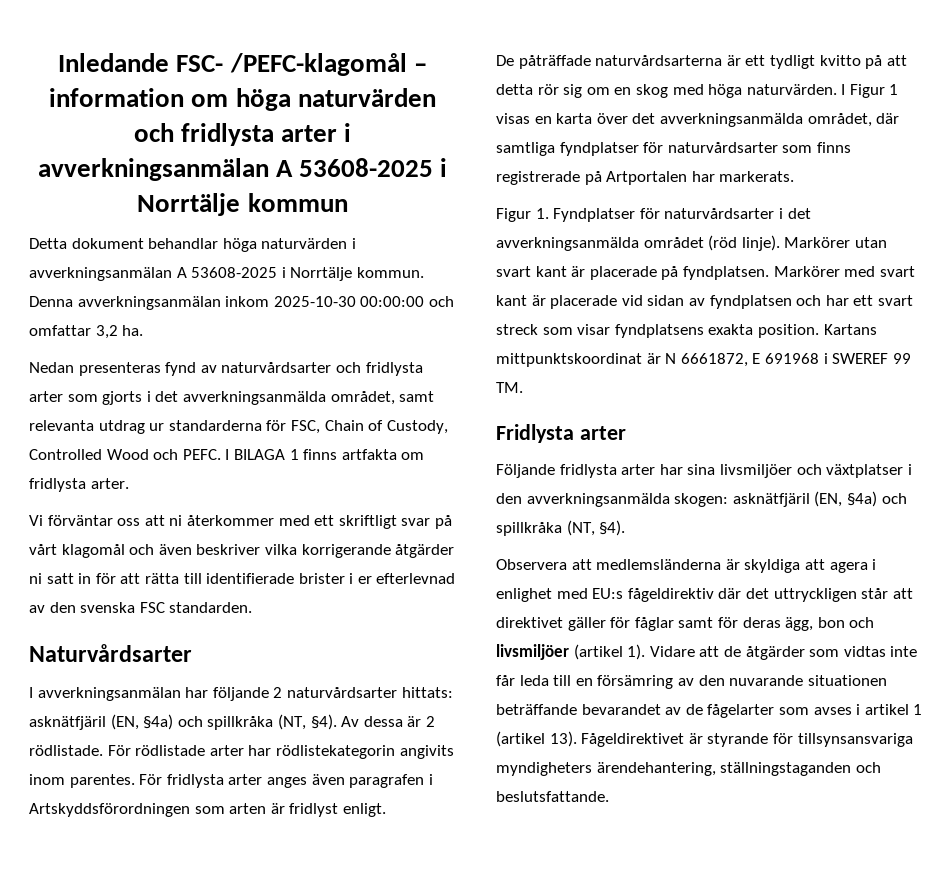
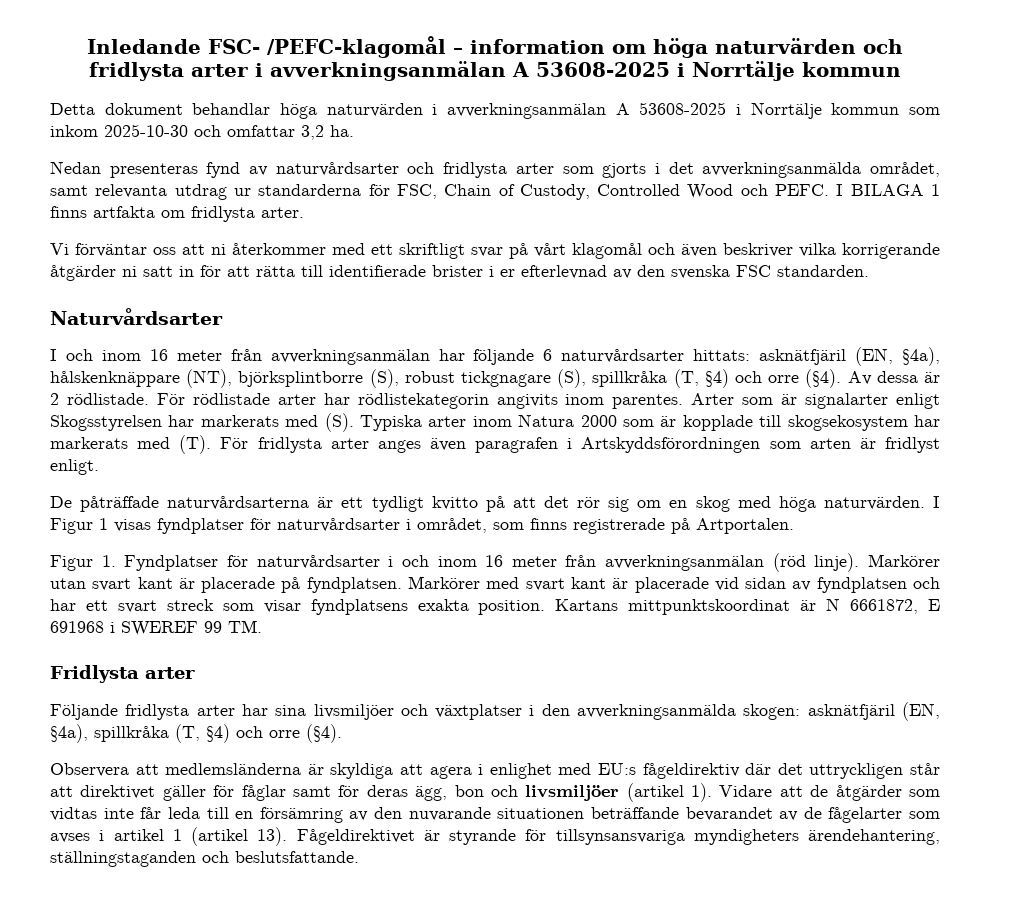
[356,267,424,278] [29,296,221,310] kommun. Denna avverkningsanmälan -> [831,103,940,115] kommun som
[360,296,425,307] 00:00:00 -> (188, 130) none
(33, 692) none -> [65,349,262,361] och inom 16 meter från
[273,687,283,698] 2 -> [543,349,553,361] 6
[143,714,337,730] §4a) och spillkråka (NT, §4). -> [902,347,941,366] [50,369,842,388] §4a), hålskenknäppare (NT), björksplintborre (S), robust tickgnagare (S), spillkråka (T, §4) och orre (§4).
(135, 781) none -> [691,393,941,409] [50,413,940,432] [50,435,212,454] Arter som är signalarter enligt Skogsstyrelsen har markerats med (S). Typiska arter inom Natura 2000 som är kopplade till skogsekosystem har markerats med (T).
[496,84,533,95] detta -> [543,496,569,508] det
[534,113,900,127] [496,142,555,156] en karta över det avverkningsanmälda området, där samtliga -> (151, 525) none
(778, 147) none -> [406,518,487,533] i området,
[606,171,795,185] Artportalen har markerats. -> [696,518,794,534] Artportalen.
[787,208,811,219] [496,237,704,251] det avverkningsanmälda området -> [401,555,765,571] och inom 16 meter från avverkningsanmälan
[846,491,907,507] [496,520,626,536] §4a) och spillkråka (NT, §4). -> [50,724,342,743] §4a), spillkråka (T, §4) och orre (§4).

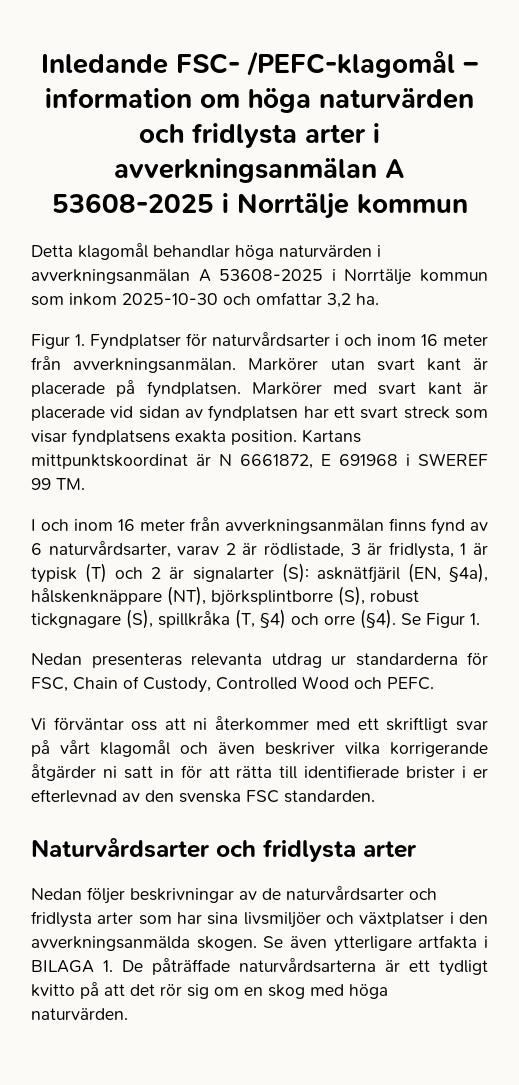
[104,103,183,115] dokument -> [78,243,148,260] klagomål
[50,161,941,178] [50,185,88,196] Nedan presenteras fynd av naturvårdsarter och fridlysta arter som gjorts i det avverkningsanmälda området, samt -> [31,332,488,350] [31,356,489,373] [31,380,488,398] [31,405,488,422] [31,429,361,446] [31,453,488,469] [31,478,85,490] [31,517,488,535] [31,541,489,559] [31,563,488,583] [31,586,419,606] [31,609,480,629] [31,653,182,668] Figur 1. Fyndplatser för naturvårdsarter i och inom 16 meter från avverkningsanmälan. Markörer utan svart kant är placerade på fyndplatsen. Markörer med svart kant är placerade vid sidan av fyndplatsen har ett svart streck som visar fyndplatsens exakta position. Kartans mittpunktskoordinat är N 6661872, E 691968 i SWEREF 99 TM. // I och inom 16 meter från avverkningsanmälan finns fynd av 6 naturvårdsarter, varav 2 är rödlistade, 3 är fridlysta, 1 är typisk (T) och 2 är signalarter (S): asknätfjäril (EN, §4a), hålskenknäppare (NT), björksplintborre (S), robust tickgnagare (S), spillkråka (T, §4) och orre (§4). Se Figur 1. // Nedan presenteras
[836,184,940,196] [50,206,304,222] I BILAGA 1 finns artfakta om fridlysta arter. -> (434, 683) none
[50,347,941,366] [50,369,941,388] [50,393,941,409] [50,413,940,432] [50,435,940,454] [50,459,99,475] // I och inom 16 meter från avverkningsanmälan har följande 6 naturvårdsarter hittats: asknätfjäril (EN, §4a), hålskenknäppare (NT), björksplintborre (S), robust tickgnagare (S), spillkråka (T, §4) och orre (§4). Av dessa är 2 rödlistade. För rödlistade arter har rödlistekategorin angivits inom parentes. Arter som är signalarter enligt Skogsstyrelsen har markerats med (S). Typiska arter inom Natura 2000 som är kopplade till skogsekosystem har markerats med (T). För fridlysta arter anges även paragrafen i Artskyddsförordningen som arten är fridlyst enligt. // -> [216,839,417,862] [31,886,437,904] [31,911,488,928] [31,935,489,952] [31,960,113,973] och fridlysta arter // Nedan följer beskrivningar av de naturvårdsarter och fridlysta arter som har sina livsmiljöer och växtplatser i den avverkningsanmälda skogen. Se även ytterligare artfakta i BILAGA 1.
[932,496,940,508] [50,518,794,534] [50,553,940,572] [50,576,940,593] [50,598,941,615] [50,620,262,636] [50,665,195,683] [50,702,940,721] [50,724,342,743] [50,763,941,779] [50,783,941,802] [50,807,940,823] [50,827,940,846] [50,851,359,867] I Figur 1 visas fyndplatser för naturvårdsarter i området, som finns registrerade på Artportalen. // Figur 1. Fyndplatser för naturvårdsarter i och inom 16 meter från avverkningsanmälan (röd linje). Markörer utan svart kant är placerade på fyndplatsen. Markörer med svart kant är placerade vid sidan av fyndplatsen och har ett svart streck som visar fyndplatsens exakta position. Kartans mittpunktskoordinat är N 6661872, E 691968 i SWEREF 99 TM. // Fridlysta arter // Följande fridlysta arter har sina livsmiljöer och växtplatser i den avverkningsanmälda skogen: asknätfjäril (EN, §4a), spillkråka (T, §4) och orre (§4). // Observera att medlemsländerna är skyldiga att agera i enlighet med EU:s fågeldirektiv där det uttryckligen står att direktivet gäller för fåglar samt för deras ägg, bon och livsmiljöer (artikel 1). Vidare att de åtgärder som vidtas inte får leda till en försämring av den nuvarande situationen beträffande bevarandet av de fågelarter som avses i artikel 1 (artikel 13). Fågeldirektivet är styrande för tillsynsansvariga myndigheters ärendehantering, ställningstaganden och beslutsfattande. -> (128, 1014) none

